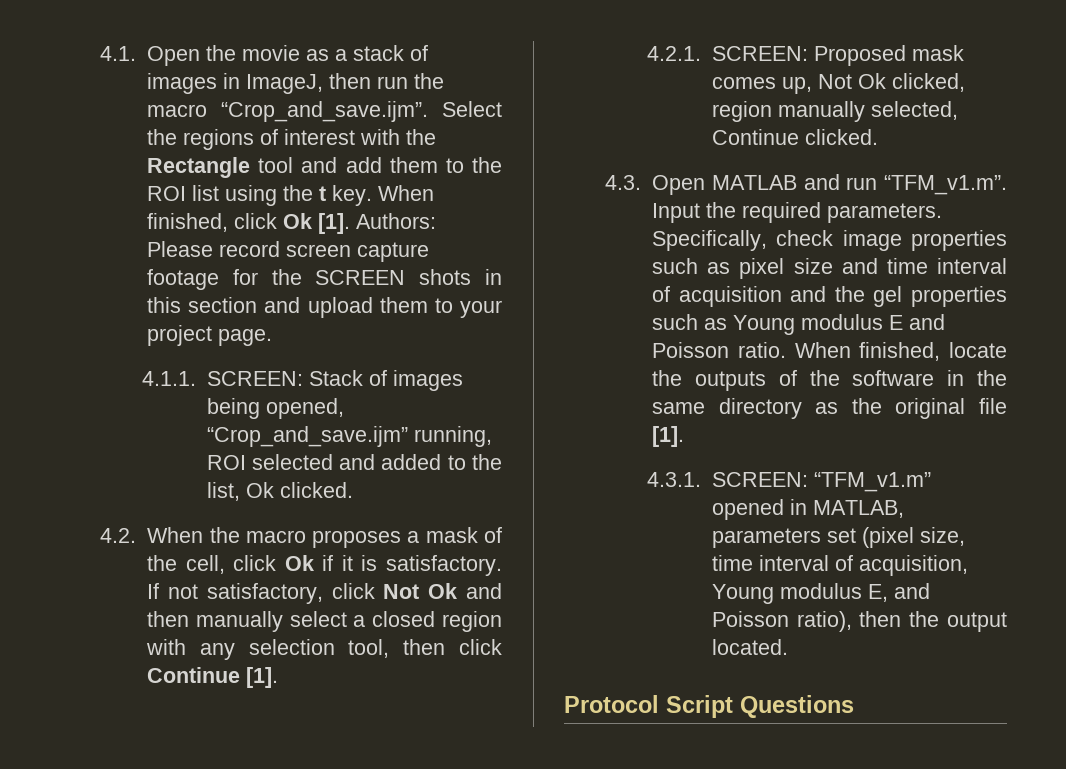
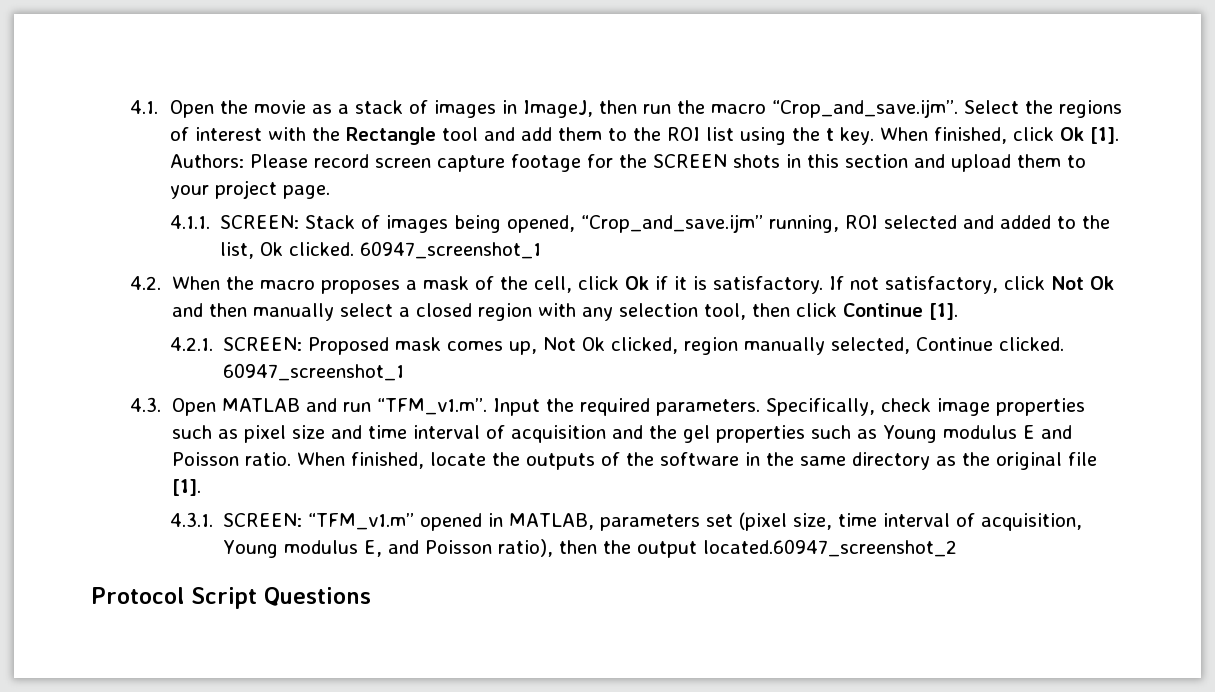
(353, 490) none -> [359,241,541,259] 60947_screenshot_1
(878, 137) none -> [222,363,404,381] 60947_screenshot_1
[711,639,788,655] located. -> [702,539,957,557] located.60947_screenshot_2

